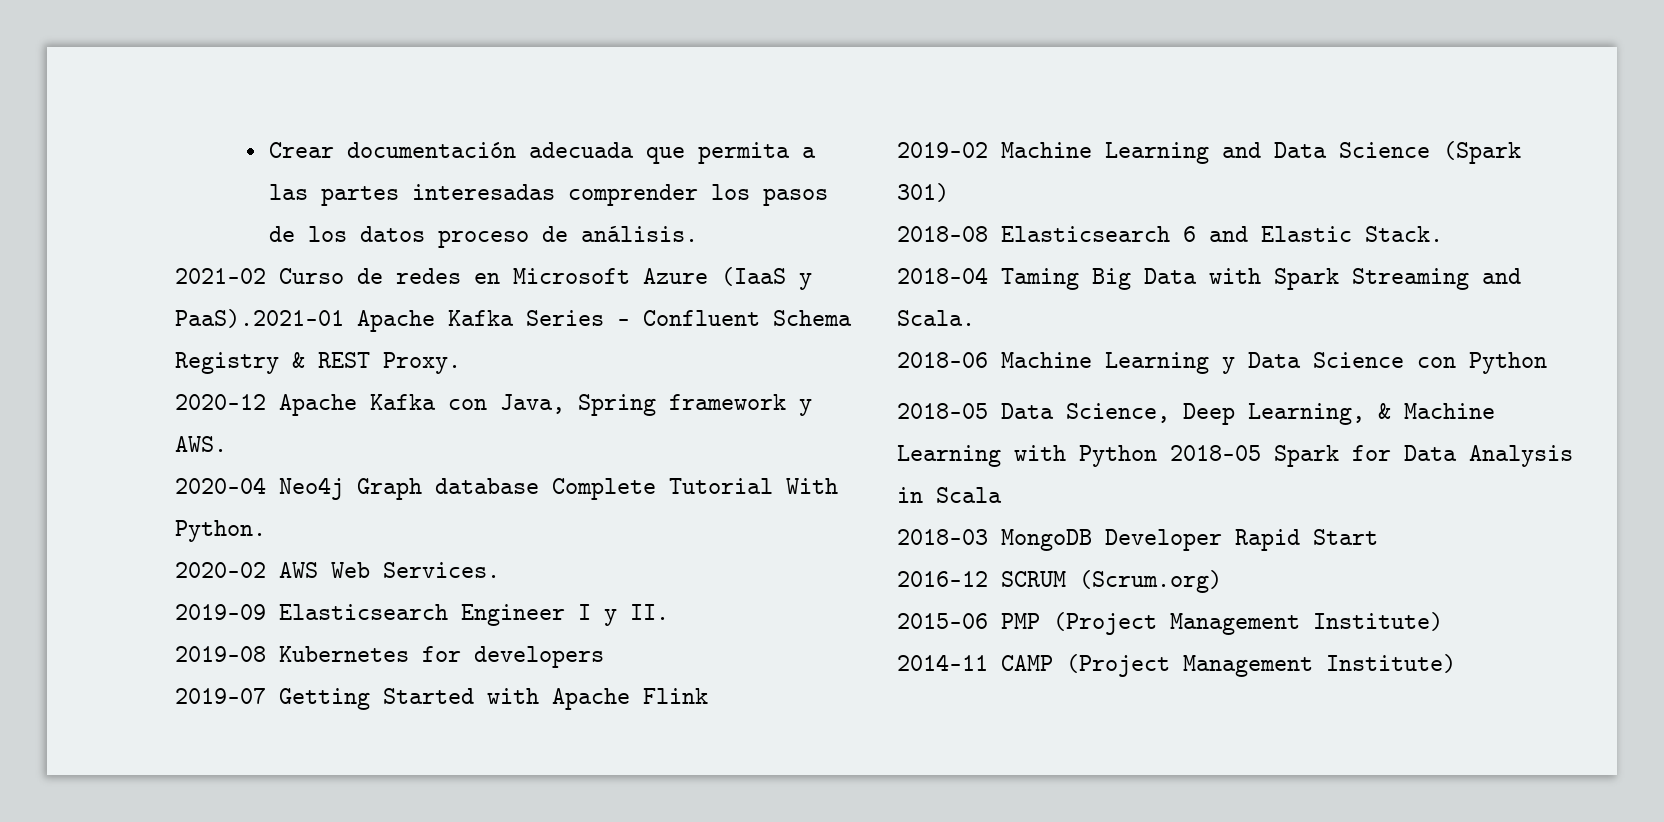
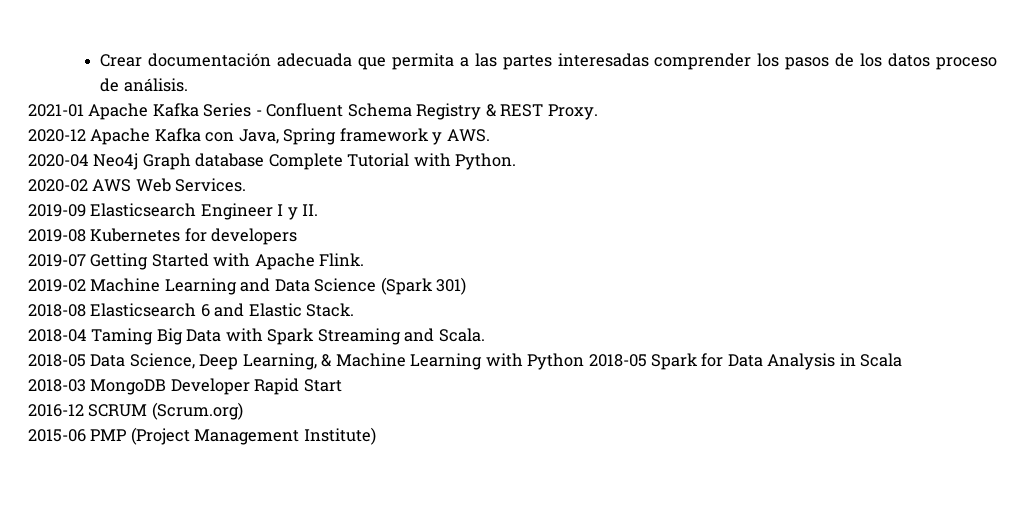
[175,267,812,290] [175,309,344,328] 2021-02 Curso de redes en Microsoft Azure (IaaS y PaaS).2021-01 -> [28,104,84,117] 2021-01
[786,478,838,494] With -> [413,153,451,167] with
[643,688,708,704] Flink -> [319,253,365,266] Flink.
[897,352,1547,374] // 2018-06 Machine Learning y Data Science con Python -> (485, 335) none
[897,654,1456,677] // 2014-11 CAMP (Project Management Institute) -> (376, 436) none

